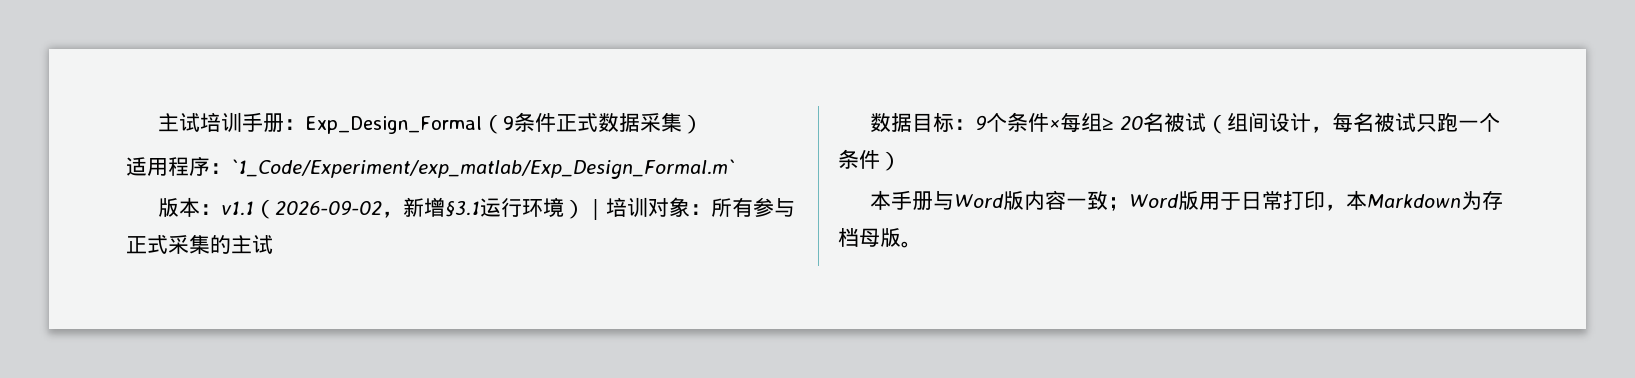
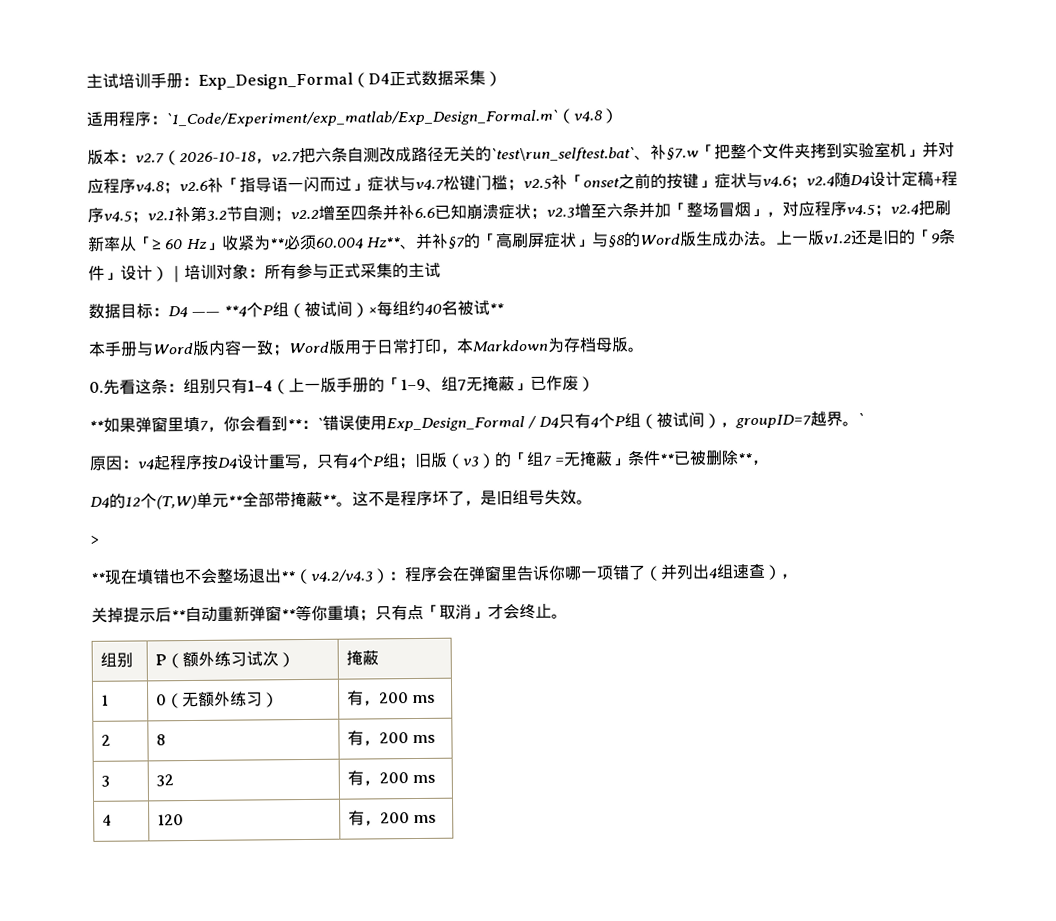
[502,112,556,132] 9条件 -> [368,73,390,85] D4
(735, 169) none -> [557,108,619,124] （v4.8）
[220,197,564,219] v1.1（2026-09-02，新增§3.1运行环境 -> [135,141,955,166] [87,170,958,195] [87,200,951,224] [87,228,956,252] [88,265,153,281] v2.7（2026-10-18，v2.7把六条自测改成路径无关的`test\run_selftest.bat`、补§7.w「把整个文件夹拷到实验室机」并对应程序v4.8；v2.6补「指导语一闪而过」症状与v4.7松键门槛；v2.5补「onset之前的按键」症状与v4.6；v2.4随D4设计定稿+程序v4.5；v2.1补第3.2节自测；v2.2增至四条并补6.6已知崩溃症状；v2.3增至六条并加「整场冒烟」，对应程序v4.5；v2.4把刷新率从「≥ 60 Hz」收紧为**必须60.004 Hz**、并补§7的「高刷屏症状」与§8的Word版生成办法。上一版v1.2还是旧的「9条件」设计
[974,112,1500,134] [838,149,901,171] 9个条件×每组≥ 20名被试（组间设计，每名被试只跑一个条件） -> [168,300,504,319] D4 —— **4个P组（被试间）×每组约40名被试**
(922, 244) none -> [89,375,595,395] [89,411,864,433] [89,449,770,471] [90,489,593,510] [90,535,99,545] [90,563,798,585] [91,603,568,623] [99,652,133,668] [154,650,295,669] [345,650,379,666] [100,694,109,706] [155,691,279,709] [346,690,435,706] [100,734,111,746] [155,734,166,746] [346,730,435,746] [100,775,110,787] [155,774,174,787] [346,770,435,786] [101,814,112,826] [156,814,184,826] [347,810,436,826] // 0.先看这条：组别只有1–4（上一版手册的「1–9、组7无掩蔽」已作废） // **如果弹窗里填7，你会看到**：`错误使用Exp_Design_Formal / D4只有4个P组（被试间），groupID=7越界。` // 原因：v4起程序按D4设计重写，只有4个P组；旧版（v3）的「组7 =无掩蔽」条件**已被删除**， // D4的12个(T,W)单元**全部带掩蔽**。这不是程序坏了，是旧组号失效。 // > // **现在填错也不会整场退出**（v4.2/v4.3）：程序会在弹窗里告诉你哪一项错了（并列出4组速查）， // 关掉提示后**自动重新弹窗**等你重填；只有点「取消」才会终止。 // 组别 | P（额外练习试次） | 掩蔽 // 1 | 0（无额外练习） | 有，200 ms // 2 | 8 | 有，200 ms // 3 | 32 | 有，200 ms // 4 | 120 | 有，200 ms

